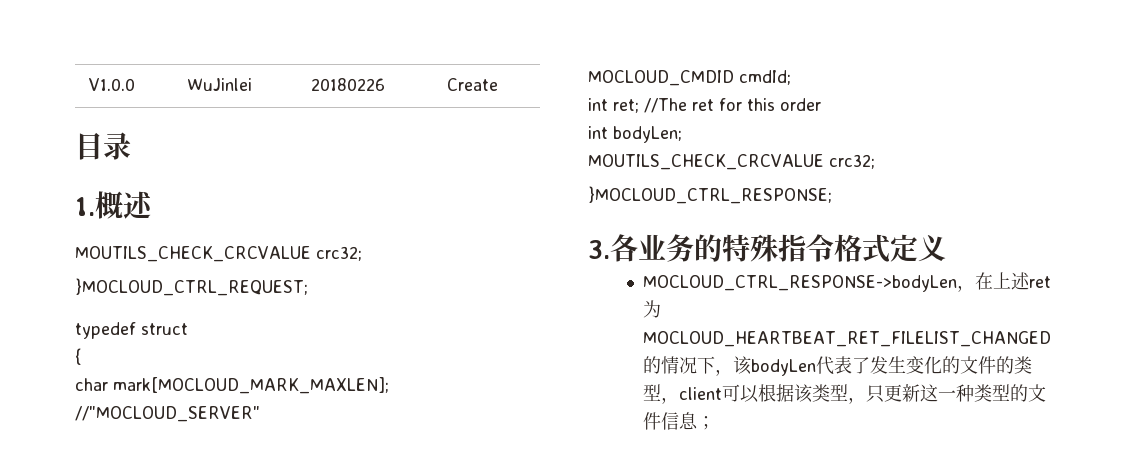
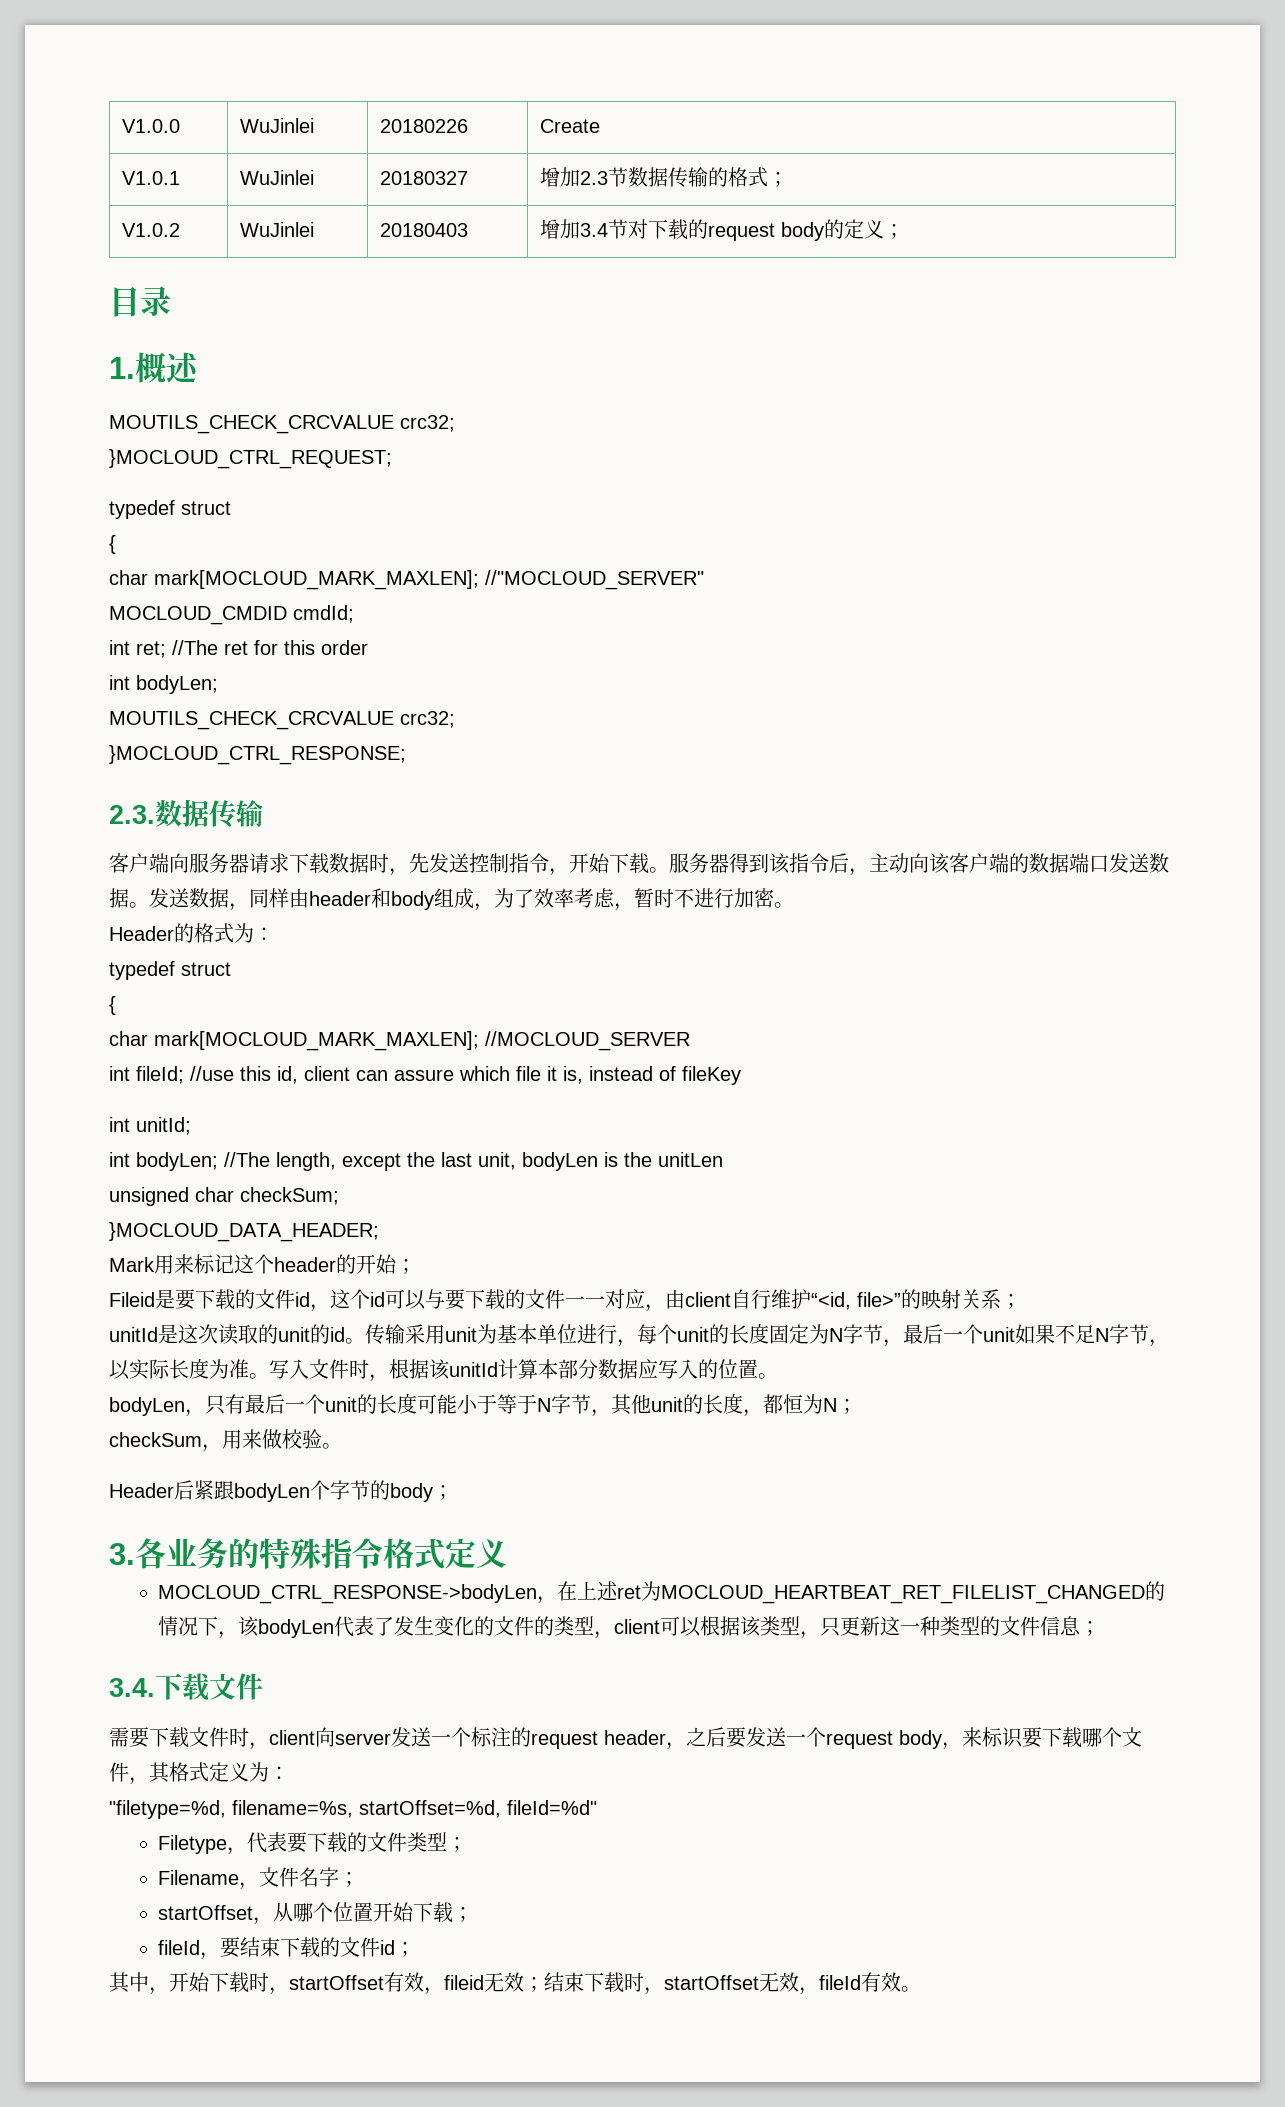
(499, 84) none -> [122,171,181,185] [240,170,315,185] [380,171,469,185] [540,167,789,187] [122,223,181,237] [240,222,315,237] [380,223,469,237] [540,219,905,241] // V1.0.1 | WuJinlei | 20180327 | 增加2.3节数据传输的格式； // V1.0.2 | WuJinlei | 20180403 | 增加3.4节对下载的request body的定义；
(832, 195) none -> [109,799,263,828] [109,853,1169,876] [109,888,794,911] [109,923,274,943] [109,961,231,980] [109,996,116,1015] [109,1031,690,1051] [109,1066,741,1085] [109,1117,191,1135] [109,1152,723,1171] [109,1187,339,1206] [109,1222,379,1242] [109,1254,416,1274] [109,1289,1021,1312] [109,1323,1169,1347] [109,1358,778,1382] [109,1393,857,1417] [109,1429,342,1452] [109,1480,453,1502] // 2.3.数据传输 // 客户端向服务器请求下载数据时，先发送控制指令，开始下载。服务器得到该指令后，主动向该客户端的数据端口发送数据。发送数据，同样由header和body组成，为了效率考虑，暂时不进行加密。 // Header的格式为： // typedef struct // { // char mark[MOCLOUD_MARK_MAXLEN]; //MOCLOUD_SERVER // int fileId; //use this id, client can assure which file it is, instead of fileKey // int unitId; // int bodyLen; //The length, except the last unit, bodyLen is the unitLen // unsigned char checkSum; // }MOCLOUD_DATA_HEADER; // Mark用来标记这个header的开始； // Fileid是要下载的文件id，这个id可以与要下载的文件一一对应，由client自行维护“<id, file>”的映射关系； // unitId是这次读取的unit的id。传输采用unit为基本单位进行，每个unit的长度固定为N字节，最后一个unit如果不足N字节，以实际长度为准。写入文件时，根据该unitId计算本部分数据应写入的位置。 // bodyLen，只有最后一个unit的长度可能小于等于N字节，其他unit的长度，都恒为N； // checkSum，用来做校验。 // Header后紧跟bodyLen个字节的body；
(716, 423) none -> [109,1673,263,1701] [109,1727,1142,1750] [109,1762,289,1785] [109,1800,597,1819] [158,1832,468,1855] [158,1867,360,1890] [158,1902,474,1925] [158,1937,416,1960] [109,1972,921,1995] // 3.4.下载文件 // 需要下载文件时，client向server发送一个标注的request header，之后要发送一个request body，来标识要下载哪个文件，其格式定义为： // "filetype=%d, filename=%s, startOffset=%d, fileId=%d" // Filetype，代表要下载的文件类型； // Filename，文件名字； // startOffset，从哪个位置开始下载； // fileId，要结束下载的文件id； // 其中，开始下载时，startOffset有效，fileid无效；结束下载时，startOffset无效，fileId有效。

